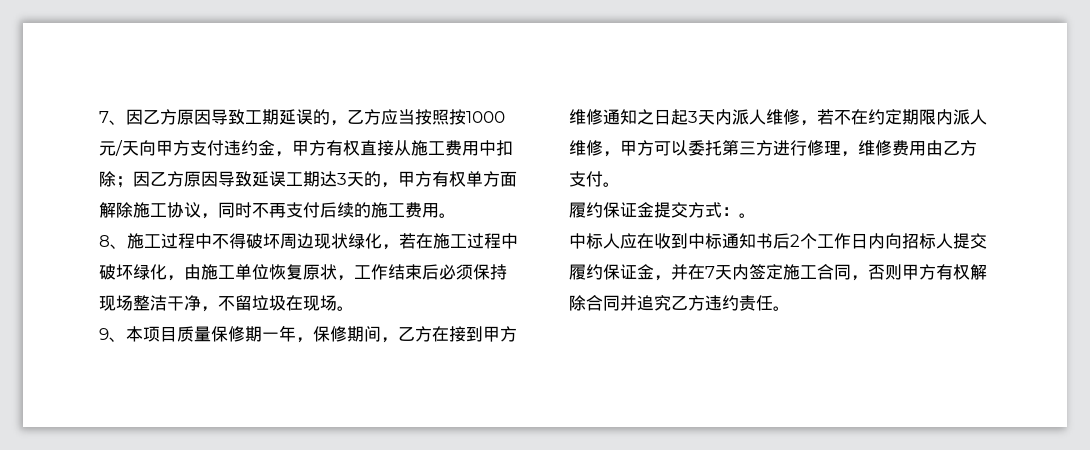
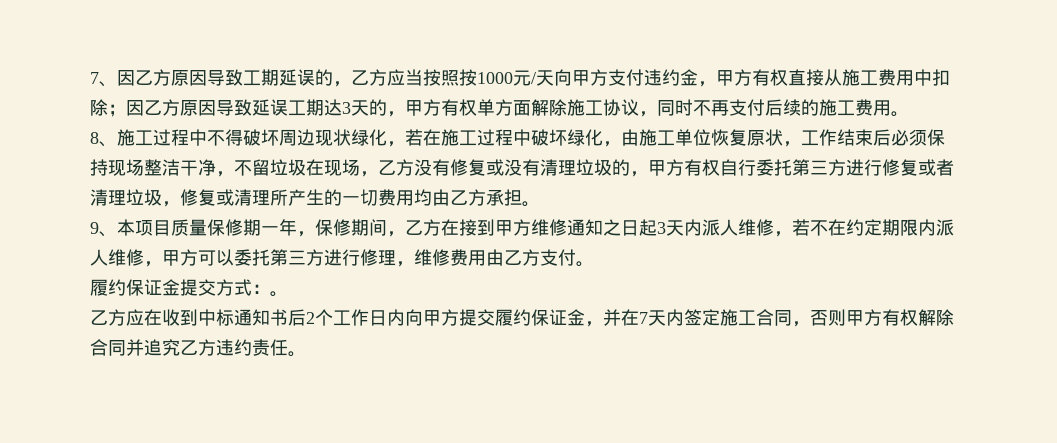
(337, 303) none -> [360,159,954,177] [90,189,522,207] ，乙方没有修复或没有清理垃圾的，甲方有权自行委托第三方进行修复或者清理垃圾，修复或清理所产生的一切费用均由乙方承担
[569,233,620,249] 中标人 -> [90,309,126,326] 乙方
[902,233,953,249] 招标人 -> [423,309,459,326] 甲方

